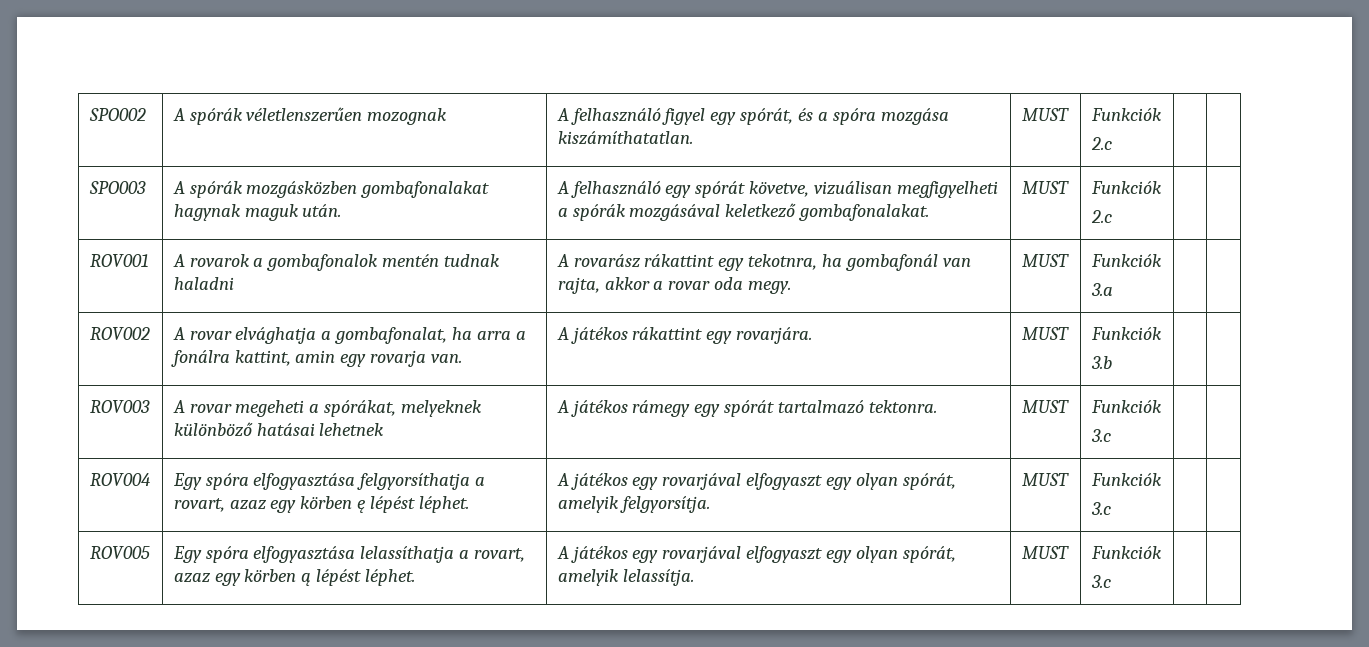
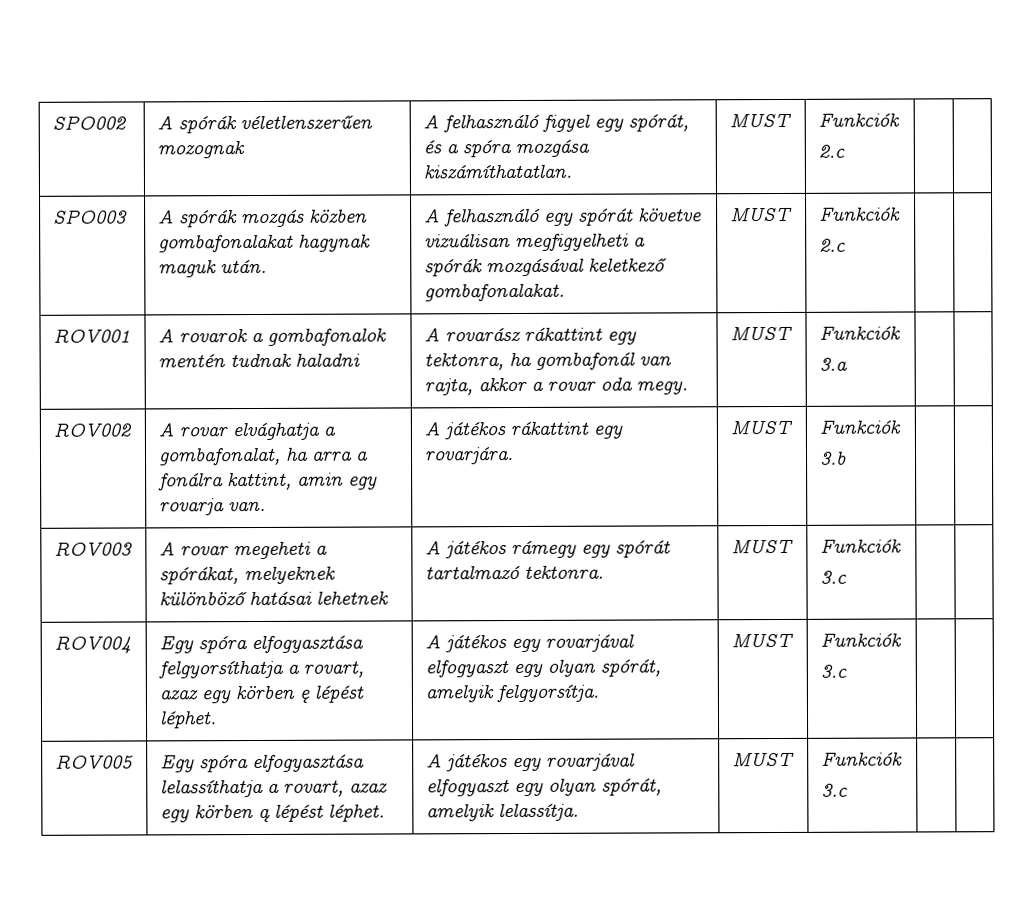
[246,181,358,198] mozgásközben -> [241,209,369,228] mozgás közben
[749,181,810,197] követve, -> [638,208,703,222] követve
[748,254,818,270] tekotnra, -> [424,353,505,371] tektonra,

